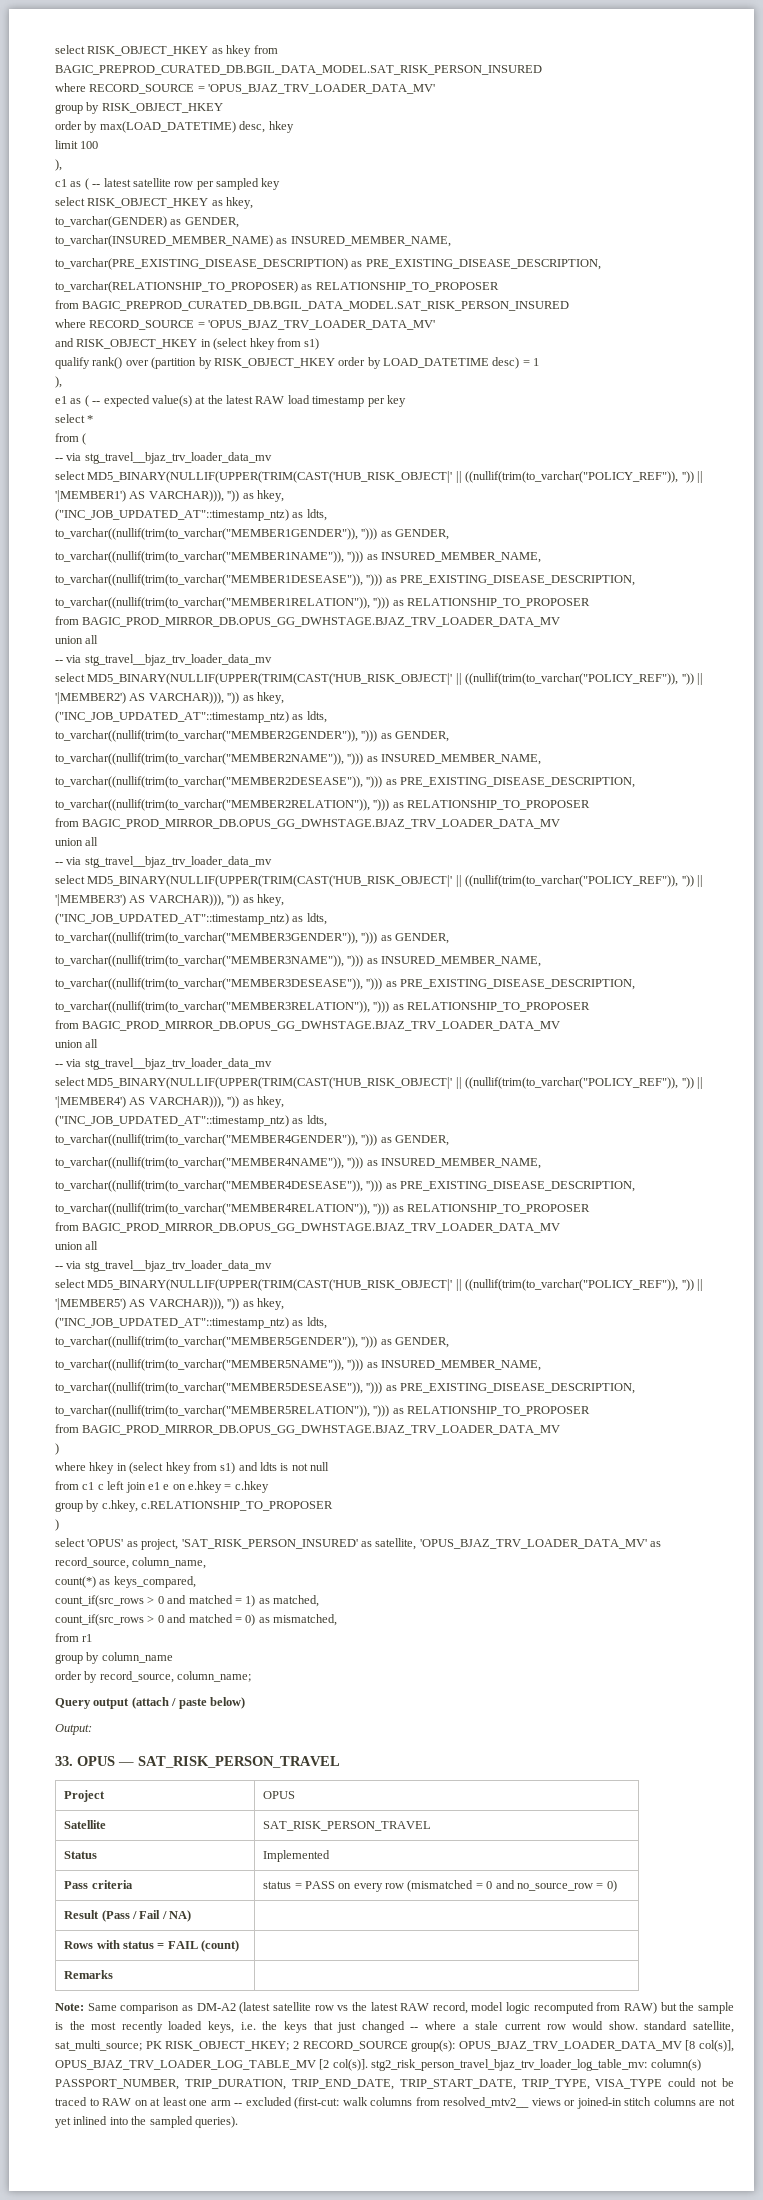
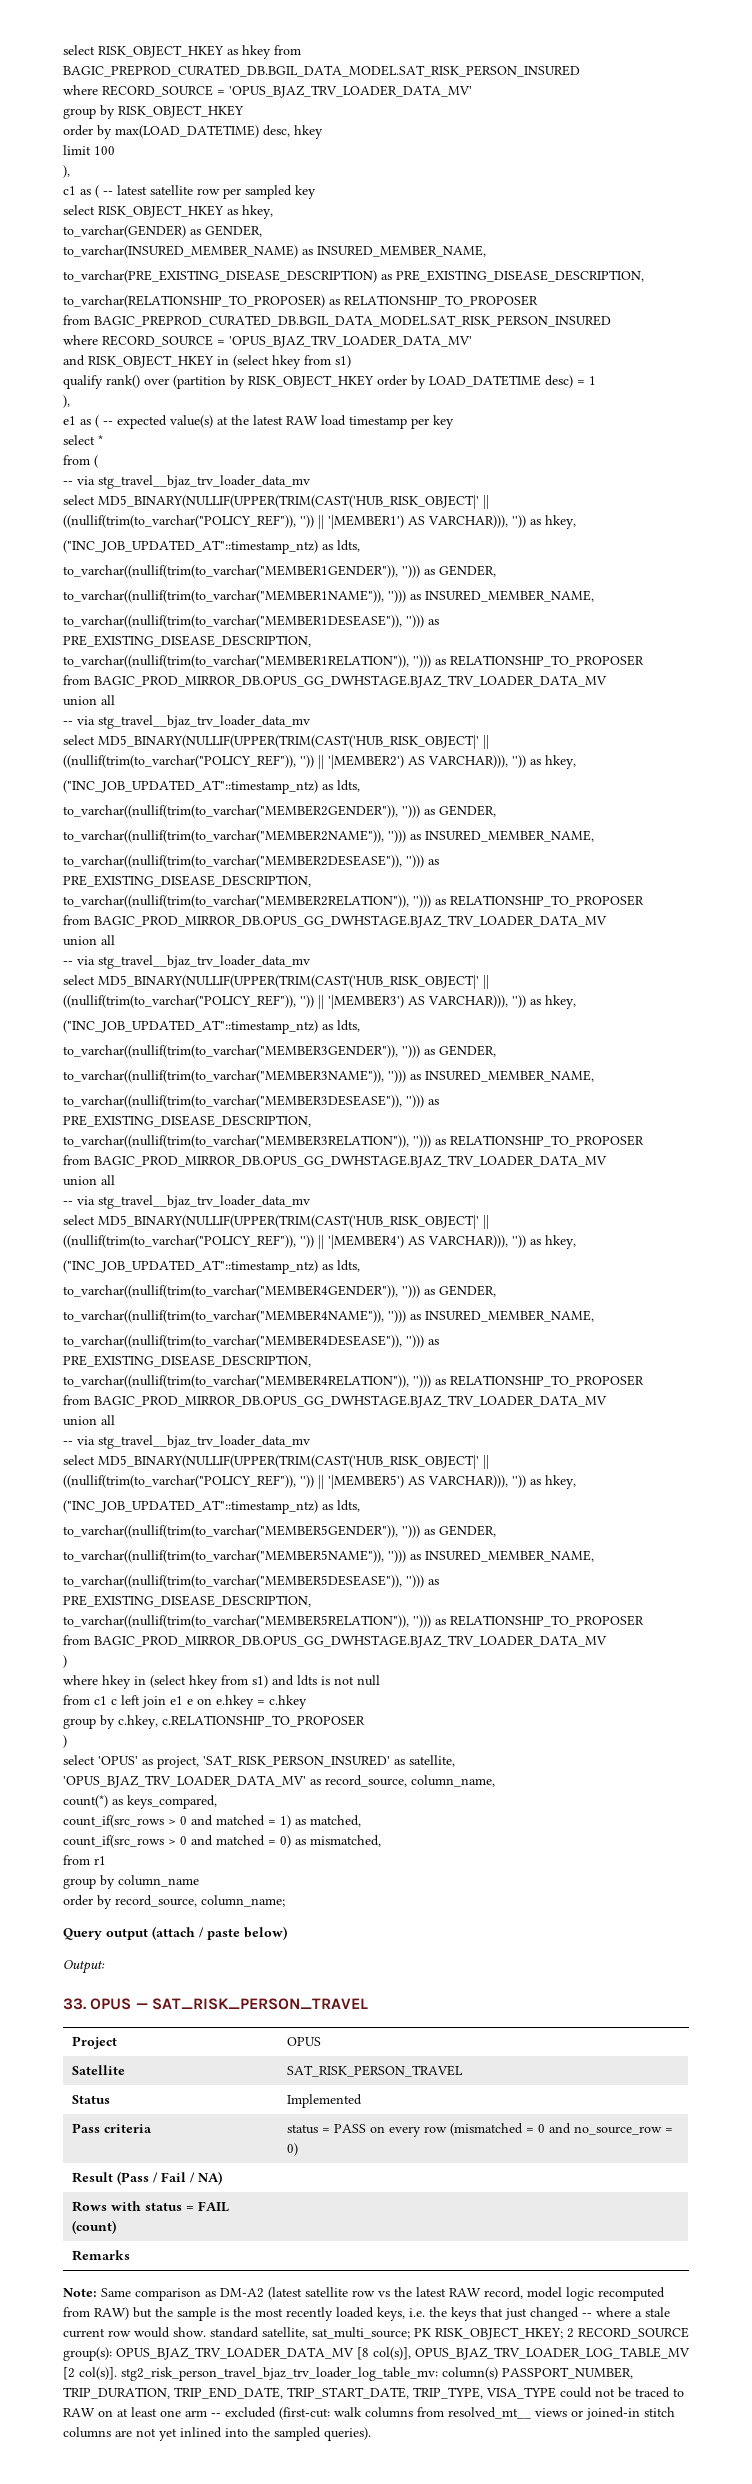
[443,2097,530,2108] resolved_mtv2__ -> [448,2407,531,2419] resolved_mt__

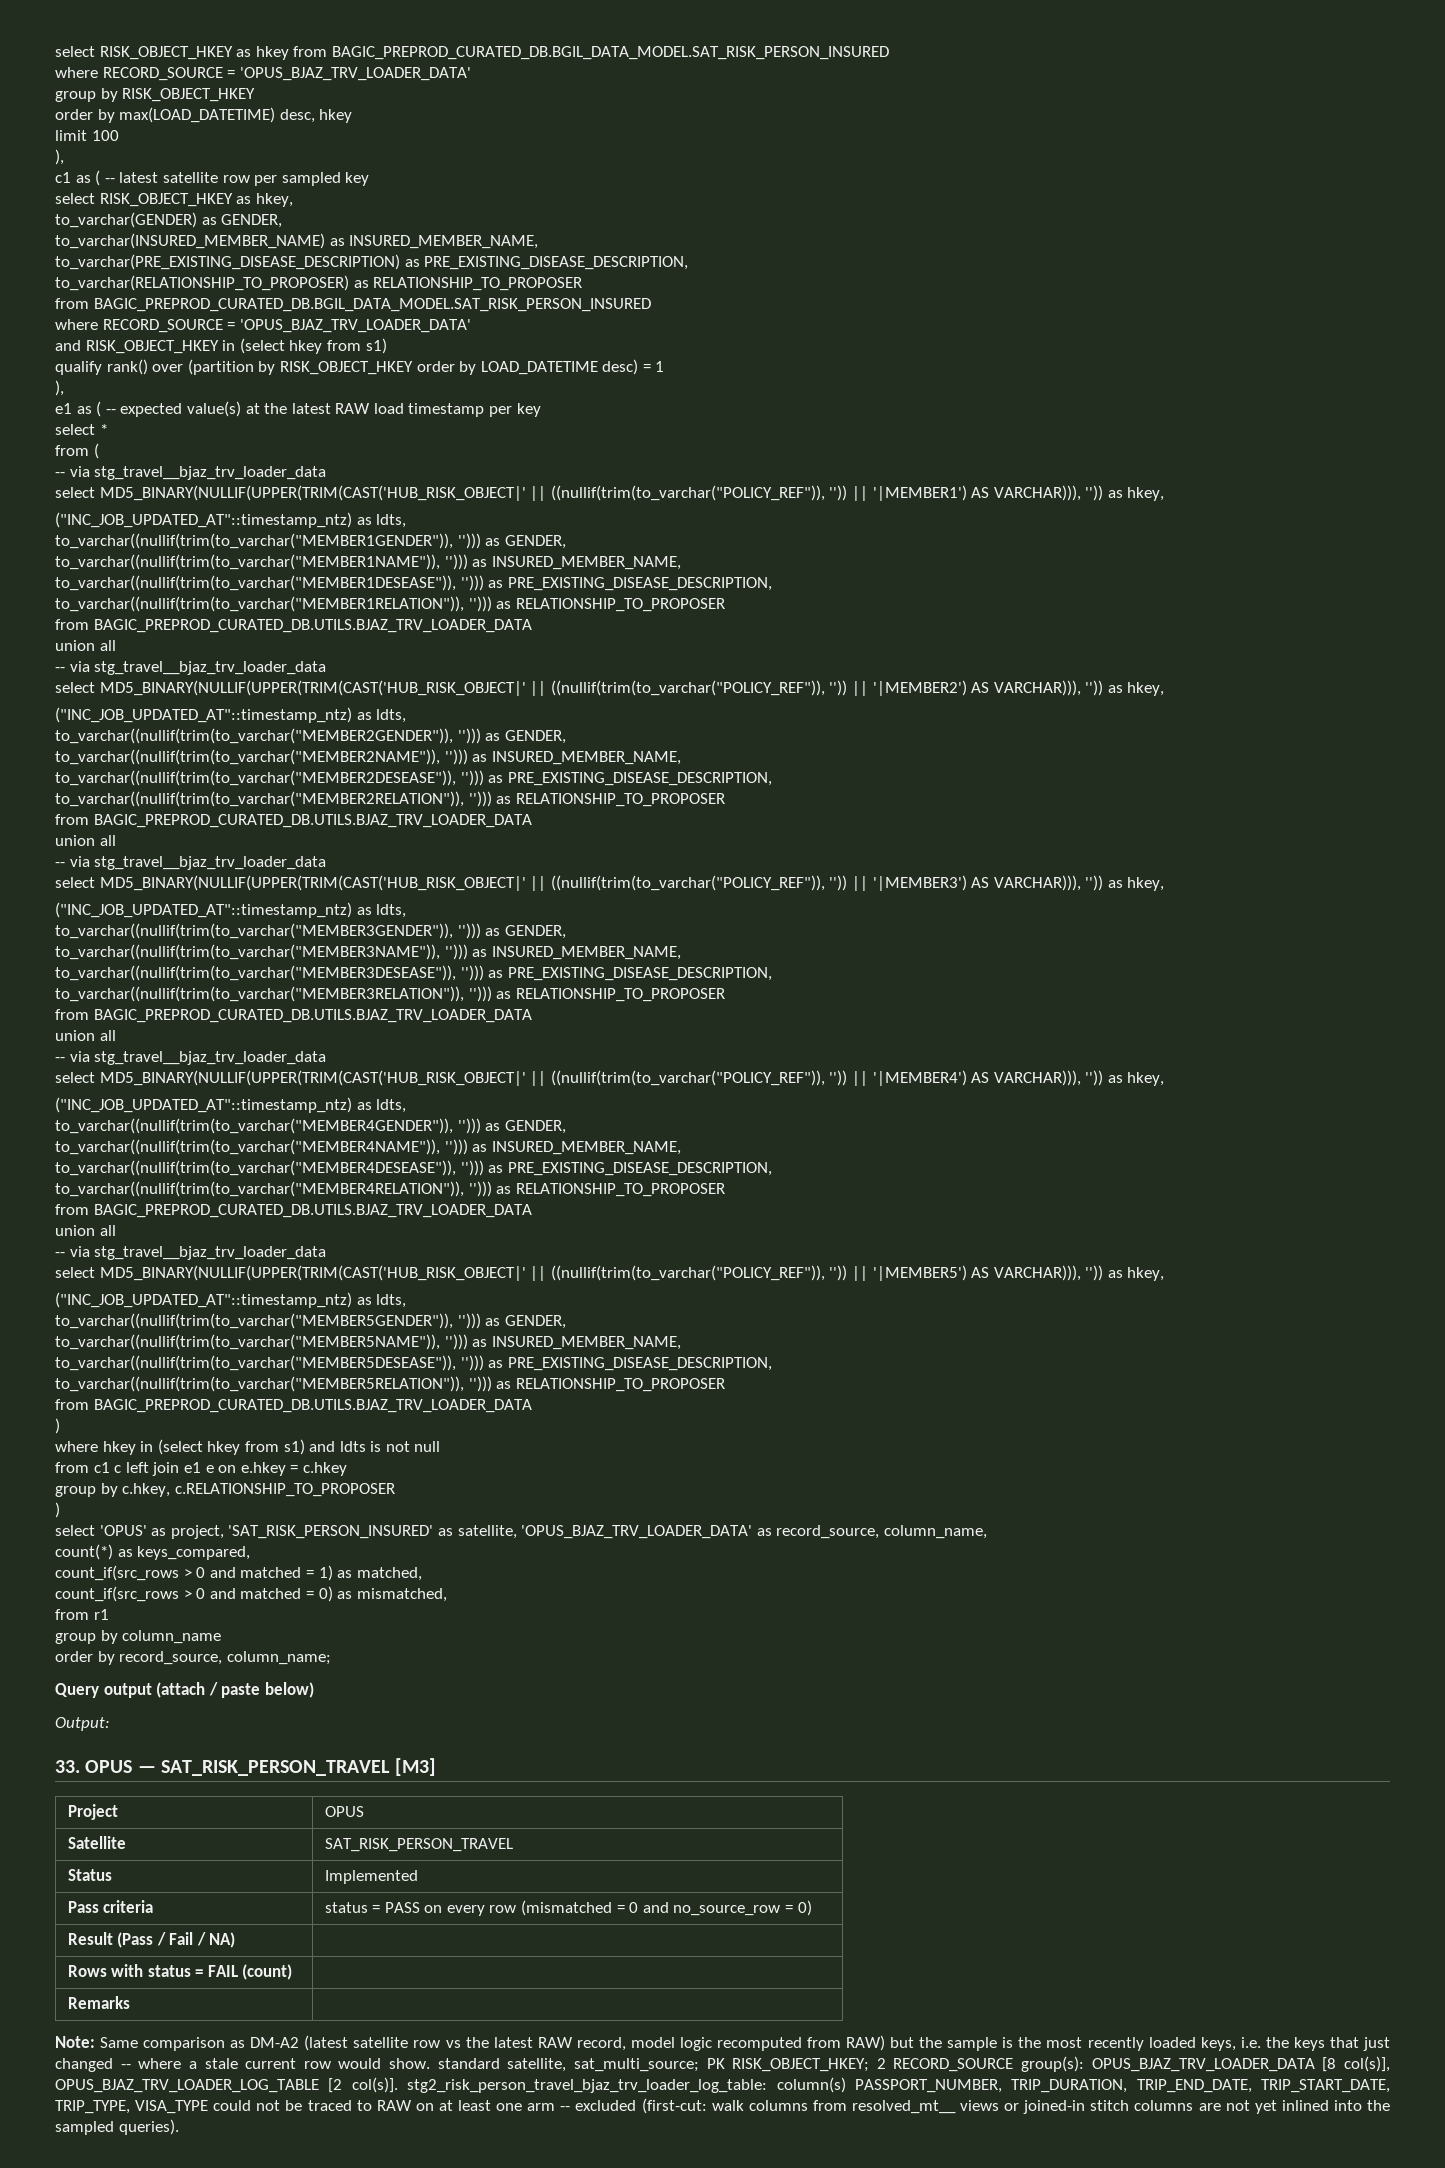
[229,85,472,98] 'OPUS_BJAZ_TRV_LOADER_DATA_MV' -> [239,67,471,81] 'OPUS_BJAZ_TRV_LOADER_DATA'
[229,335,472,348] 'OPUS_BJAZ_TRV_LOADER_DATA_MV' -> [239,319,471,333] 'OPUS_BJAZ_TRV_LOADER_DATA'
[98,475,310,489] stg_travel__bjaz_trv_loader_data_mv -> [94,466,327,480] stg_travel__bjaz_trv_loader_data
[94,675,607,688] [63,695,115,706] [63,715,310,729] BAGIC_PROD_MIRROR_DB.OPUS_GG_DWHSTAGE.BJAZ_TRV_LOADER_DATA_MV // union all // -- via stg_travel__bjaz_trv_loader_data_mv -> [93,619,532,633] [55,640,116,651] [55,661,327,675] BAGIC_PREPROD_CURATED_DB.UTILS.BJAZ_TRV_LOADER_DATA // union all // -- via stg_travel__bjaz_trv_loader_data
[94,915,607,928] [63,935,115,946] [63,955,310,969] BAGIC_PROD_MIRROR_DB.OPUS_GG_DWHSTAGE.BJAZ_TRV_LOADER_DATA_MV // union all // -- via stg_travel__bjaz_trv_loader_data_mv -> [93,814,532,828] [55,835,116,846] [55,856,327,870] BAGIC_PREPROD_CURATED_DB.UTILS.BJAZ_TRV_LOADER_DATA // union all // -- via stg_travel__bjaz_trv_loader_data
[94,1155,607,1168] [63,1175,115,1186] [63,1195,310,1209] BAGIC_PROD_MIRROR_DB.OPUS_GG_DWHSTAGE.BJAZ_TRV_LOADER_DATA_MV // union all // -- via stg_travel__bjaz_trv_loader_data_mv -> [93,1009,532,1023] [55,1030,116,1041] [55,1051,327,1065] BAGIC_PREPROD_CURATED_DB.UTILS.BJAZ_TRV_LOADER_DATA // union all // -- via stg_travel__bjaz_trv_loader_data
[94,1395,607,1408] [63,1415,115,1426] [63,1435,310,1449] BAGIC_PROD_MIRROR_DB.OPUS_GG_DWHSTAGE.BJAZ_TRV_LOADER_DATA_MV // union all // -- via stg_travel__bjaz_trv_loader_data_mv -> [93,1204,532,1218] [55,1225,116,1236] [55,1246,327,1260] BAGIC_PREPROD_CURATED_DB.UTILS.BJAZ_TRV_LOADER_DATA // union all // -- via stg_travel__bjaz_trv_loader_data
[94,1635,607,1648] BAGIC_PROD_MIRROR_DB.OPUS_GG_DWHSTAGE.BJAZ_TRV_LOADER_DATA_MV -> [93,1399,532,1413] BAGIC_PREPROD_CURATED_DB.UTILS.BJAZ_TRV_LOADER_DATA
[63,1775,306,1788] 'OPUS_BJAZ_TRV_LOADER_DATA_MV' -> [521,1525,753,1539] 'OPUS_BJAZ_TRV_LOADER_DATA'
(368, 2004) none -> [394,1758,436,1776] [M3]
[116,2347,354,2360] OPUS_BJAZ_TRV_LOADER_DATA_MV -> [1091,2058,1315,2072] OPUS_BJAZ_TRV_LOADER_DATA
[415,2347,690,2360] OPUS_BJAZ_TRV_LOADER_LOG_TABLE_MV -> [55,2079,319,2093] OPUS_BJAZ_TRV_LOADER_LOG_TABLE
[121,2367,438,2381] stg2_risk_person_travel_bjaz_trv_loader_log_table_mv: -> [407,2079,768,2093] stg2_risk_person_travel_bjaz_trv_loader_log_table:

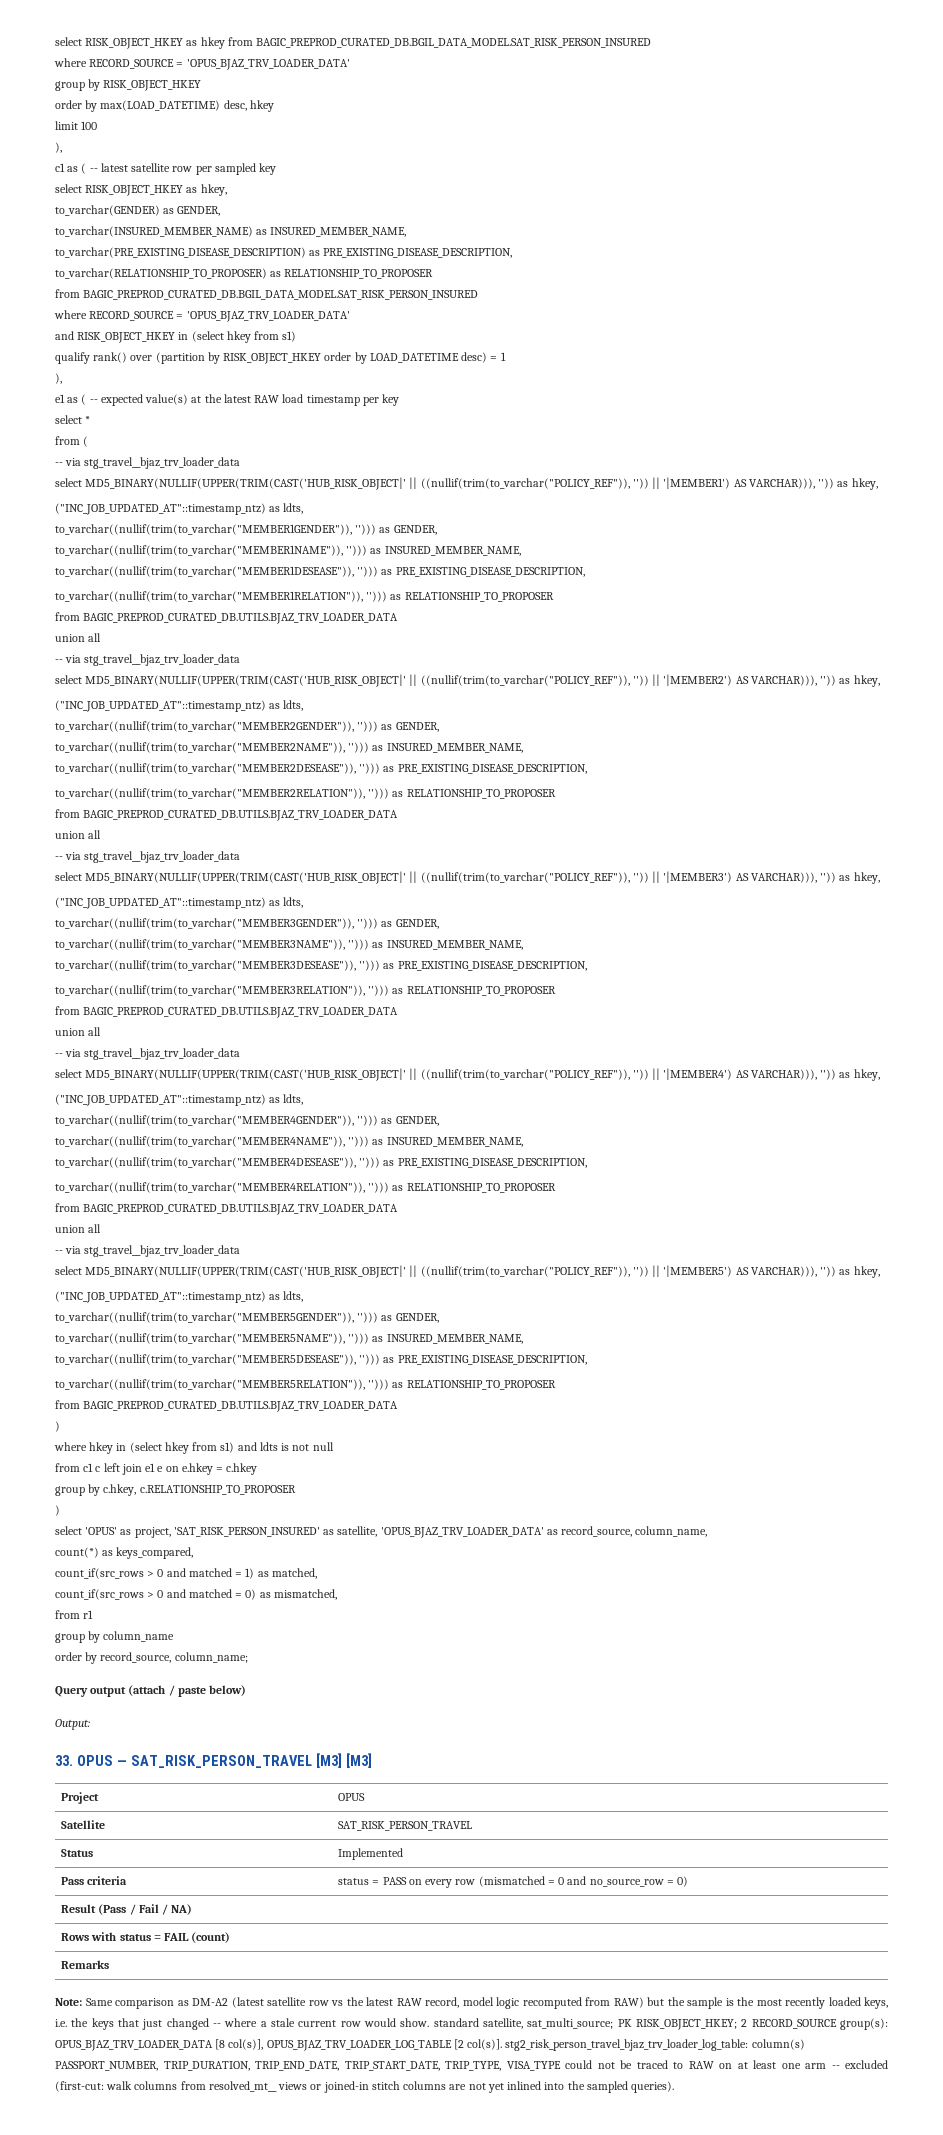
(436, 1767) none -> [345,1753,372,1768] [M3]

